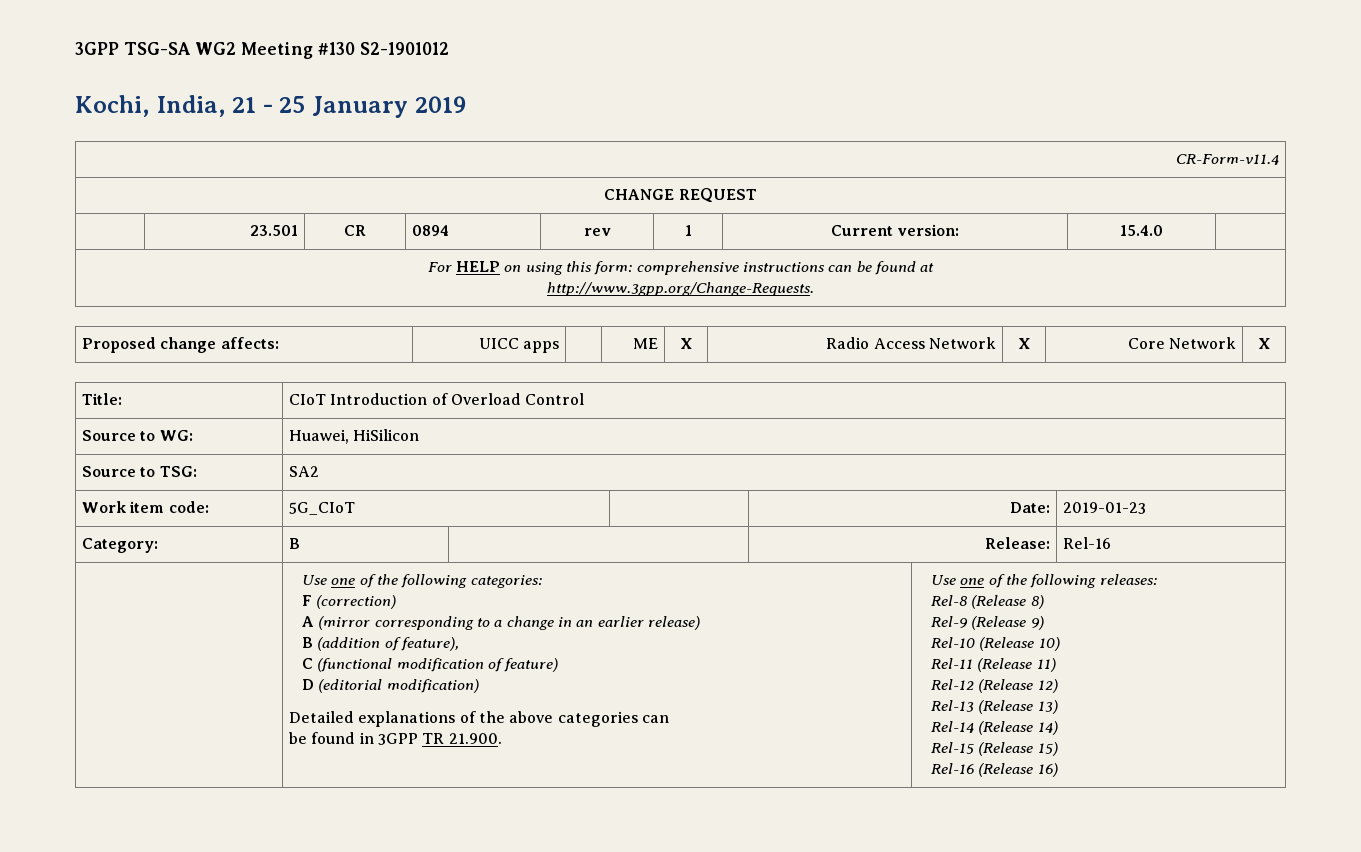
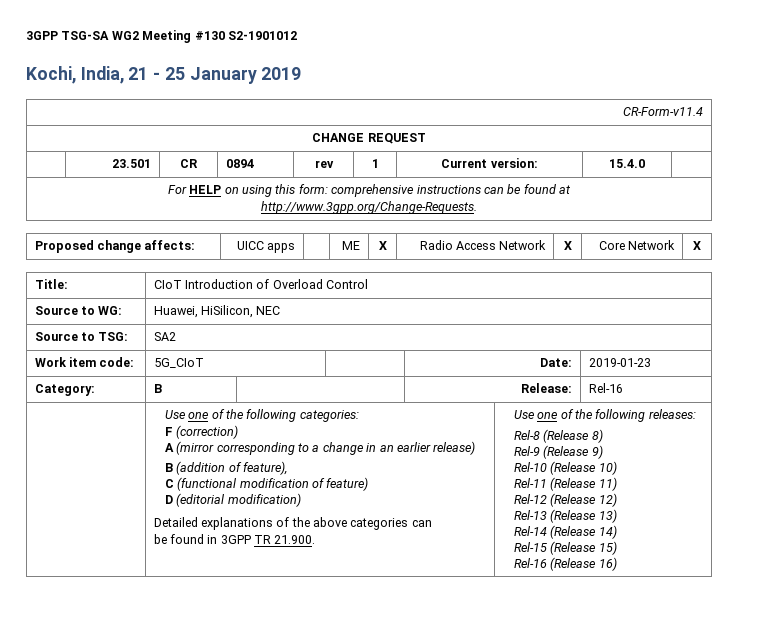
[353,429,420,441] HiSilicon -> [200,305,281,318] HiSilicon, NEC

